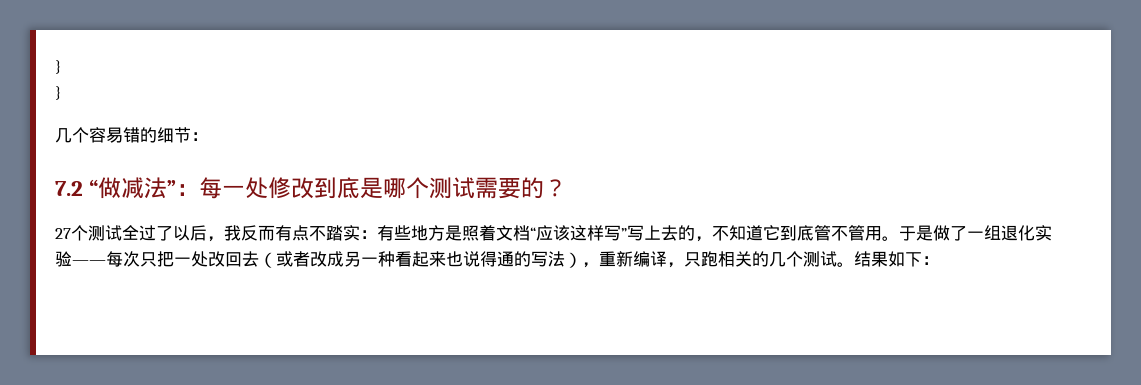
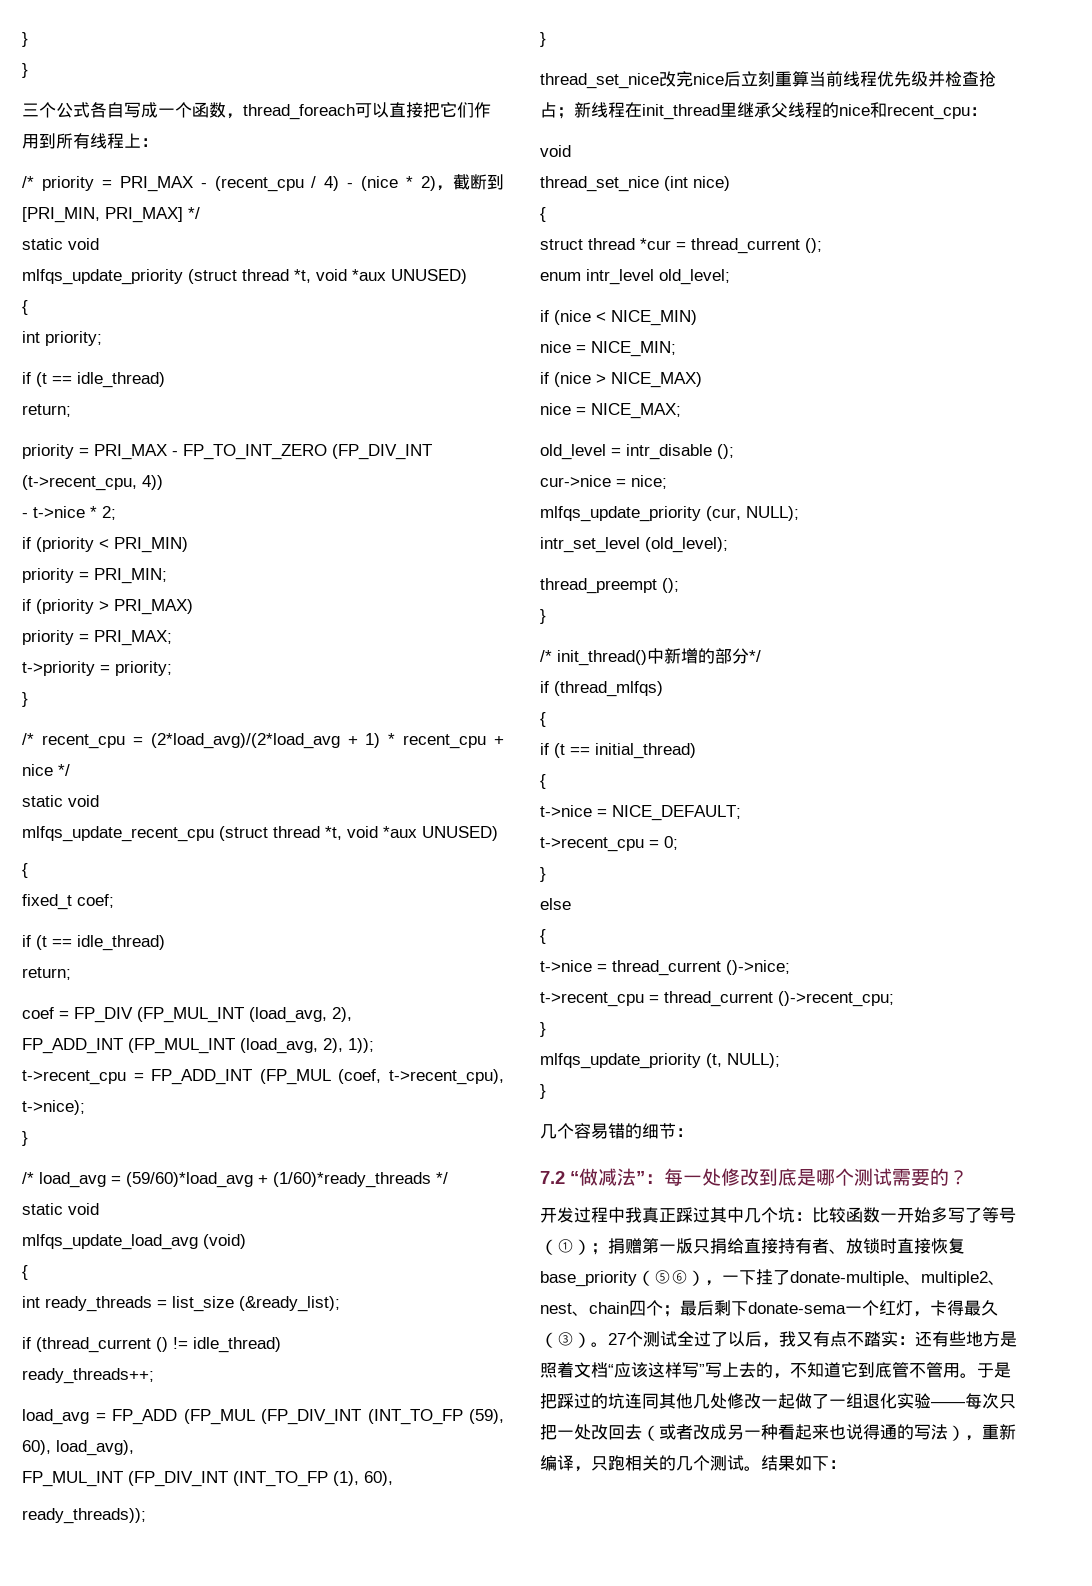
(62, 93) none -> [22,102,491,120] [22,133,158,149] [22,174,505,192] [22,207,200,223] [22,238,99,250] [22,269,467,285] [22,300,28,315] [22,331,102,346] [22,372,165,388] [22,404,71,417] [22,444,432,460] [22,475,163,491] [22,506,116,520] [22,537,188,553] [22,568,167,584] [22,599,193,615] [22,630,172,646] [22,661,172,676] [22,692,28,707] [22,733,504,749] [22,764,70,776] [22,795,99,807] [22,826,498,842] [22,863,28,878] [22,894,114,910] [22,935,165,951] [22,967,71,980] [22,1007,352,1023] [22,1038,374,1054] [22,1069,504,1085] [22,1100,85,1115] [22,1131,28,1146] [22,1172,448,1188] [22,1203,99,1215] [22,1234,246,1250] [22,1265,28,1280] [22,1296,340,1312] [22,1337,281,1353] [22,1368,154,1384] [22,1409,504,1425] [22,1440,134,1456] [22,1471,393,1487] [22,1508,146,1524] [540,32,546,47] [540,71,996,89] [540,102,987,120] [540,145,571,157] [540,176,730,192] [540,207,546,222] [540,238,822,254] [540,269,730,285] [540,310,697,326] [540,341,676,357] [540,372,702,388] [540,403,681,419] [540,444,734,460] [540,475,667,489] [540,506,799,522] [540,537,728,553] [540,578,679,594] [540,609,546,624] [540,648,761,666] [540,681,663,697] [540,712,546,727] [540,743,696,759] [540,774,546,789] [540,805,741,821] [540,836,678,852] [540,867,546,882] [540,898,571,910] [540,929,546,944] [540,960,790,976] [540,991,894,1007] [540,1022,546,1037] [540,1053,780,1069] [540,1084,546,1099] // 三个公式各自写成一个函数，thread_foreach可以直接把它们作用到所有线程上： // /* priority = PRI_MAX - (recent_cpu / 4) - (nice * 2)，截断到[PRI_MIN, PRI_MAX] */ // static void // mlfqs_update_priority (struct thread *t, void *aux UNUSED) // { // int priority; // if (t == idle_thread) // return; // priority = PRI_MAX - FP_TO_INT_ZERO (FP_DIV_INT (t->recent_cpu, 4)) // - t->nice * 2; // if (priority < PRI_MIN) // priority = PRI_MIN; // if (priority > PRI_MAX) // priority = PRI_MAX; // t->priority = priority; // } // /* recent_cpu = (2*load_avg)/(2*load_avg + 1) * recent_cpu + nice */ // static void // mlfqs_update_recent_cpu (struct thread *t, void *aux UNUSED) // { // fixed_t coef; // if (t == idle_thread) // return; // coef = FP_DIV (FP_MUL_INT (load_avg, 2), // FP_ADD_INT (FP_MUL_INT (load_avg, 2), 1)); // t->recent_cpu = FP_ADD_INT (FP_MUL (coef, t->recent_cpu), t->nice); // } // /* load_avg = (59/60)*load_avg + (1/60)*ready_threads */ // static void // mlfqs_update_load_avg (void) // { // int ready_threads = list_size (&ready_list); // if (thread_current () != idle_thread) // ready_threads++; // load_avg = FP_ADD (FP_MUL (FP_DIV_INT (INT_TO_FP (59), 60), load_avg), // FP_MUL_INT (FP_DIV_INT (INT_TO_FP (1), 60), // ready_threads)); // } // thread_set_nice改完nice后立刻重算当前线程优先级并检查抢占；新线程在init_thread里继承父线程的nice和recent_cpu： // void // thread_set_nice (int nice) // { // struct thread *cur = thread_current (); // enum intr_level old_level; // if (nice < NICE_MIN) // nice = NICE_MIN; // if (nice > NICE_MAX) // nice = NICE_MAX; // old_level = intr_disable (); // cur->nice = nice; // mlfqs_update_priority (cur, NULL); // intr_set_level (old_level); // thread_preempt (); // } // /* init_thread()中新增的部分*/ // if (thread_mlfqs) // { // if (t == initial_thread) // { // t->nice = NICE_DEFAULT; // t->recent_cpu = 0; // } // else // { // t->nice = thread_current ()->nice; // t->recent_cpu = thread_current ()->recent_cpu; // } // mlfqs_update_priority (t, NULL); // }
(568, 188) none -> [540,1207,1016,1223] [540,1238,965,1255] [540,1269,1005,1287] [540,1300,998,1317] [540,1332,608,1348] 开发过程中我真正踩过其中几个坑：比较函数一开始多写了等号（①）；捐赠第一版只捐给直接持有者、放锁时直接恢复base_priority（⑤⑥），一下挂了donate-multiple、multiple2、nest、chain四个；最后剩下donate-sema一个红灯，卡得最久（③）。
[241,225,275,241] 反而 -> [796,1332,813,1347] 又
(377, 234) none -> [915,1331,932,1347] 还
(933, 233) none -> [540,1393,795,1409] 把踩过的坑连同其他几处修改一起

